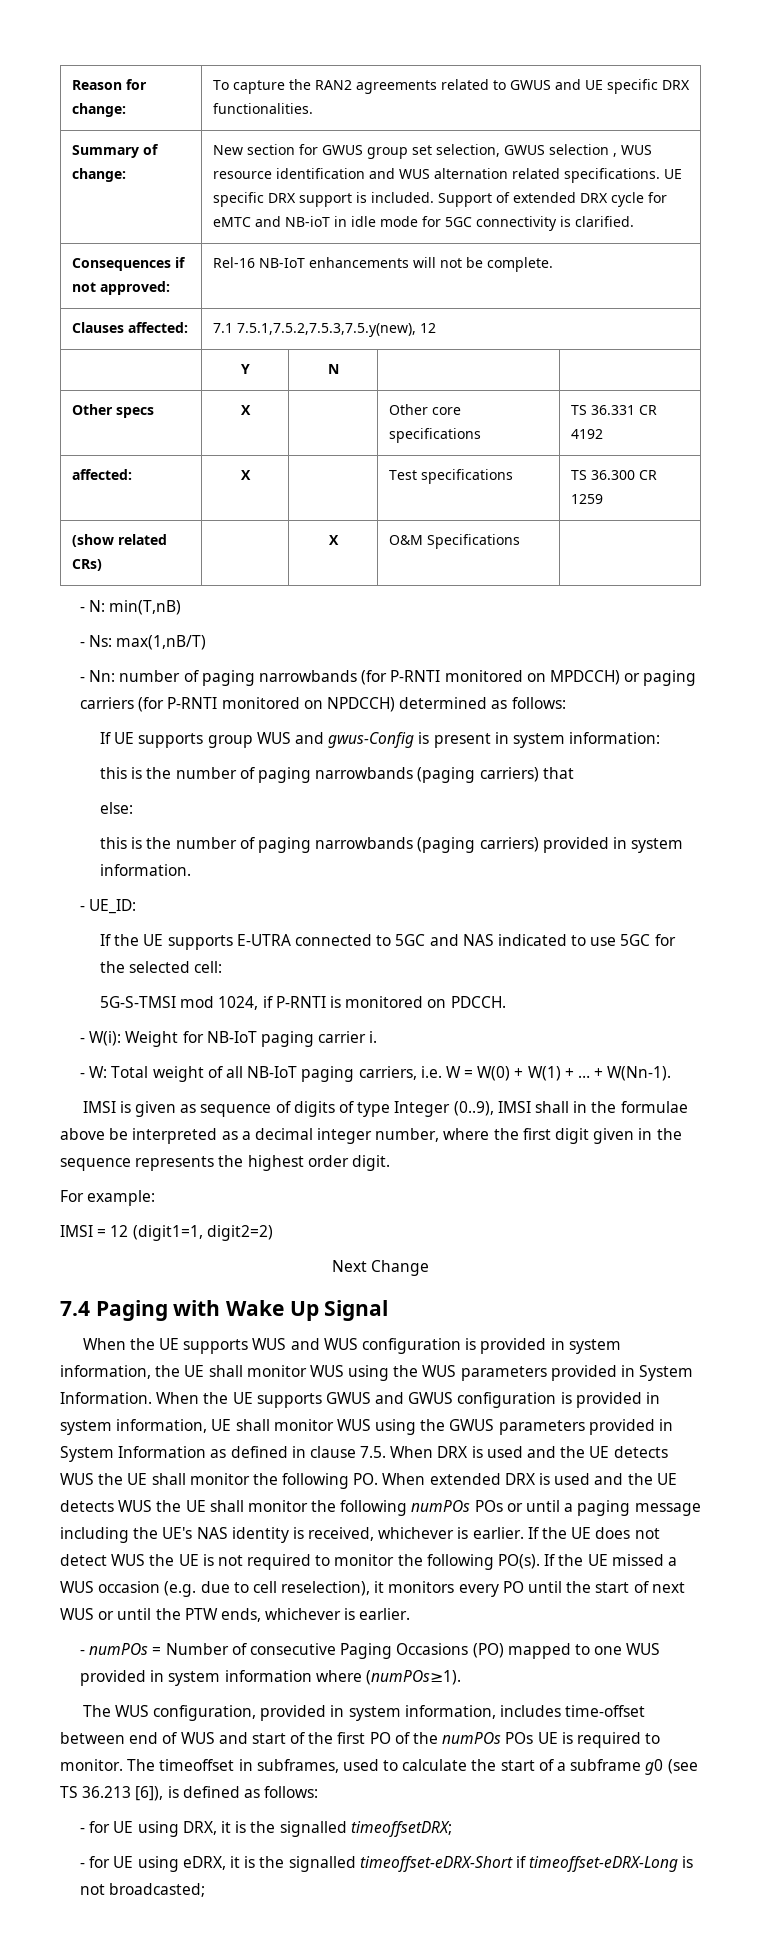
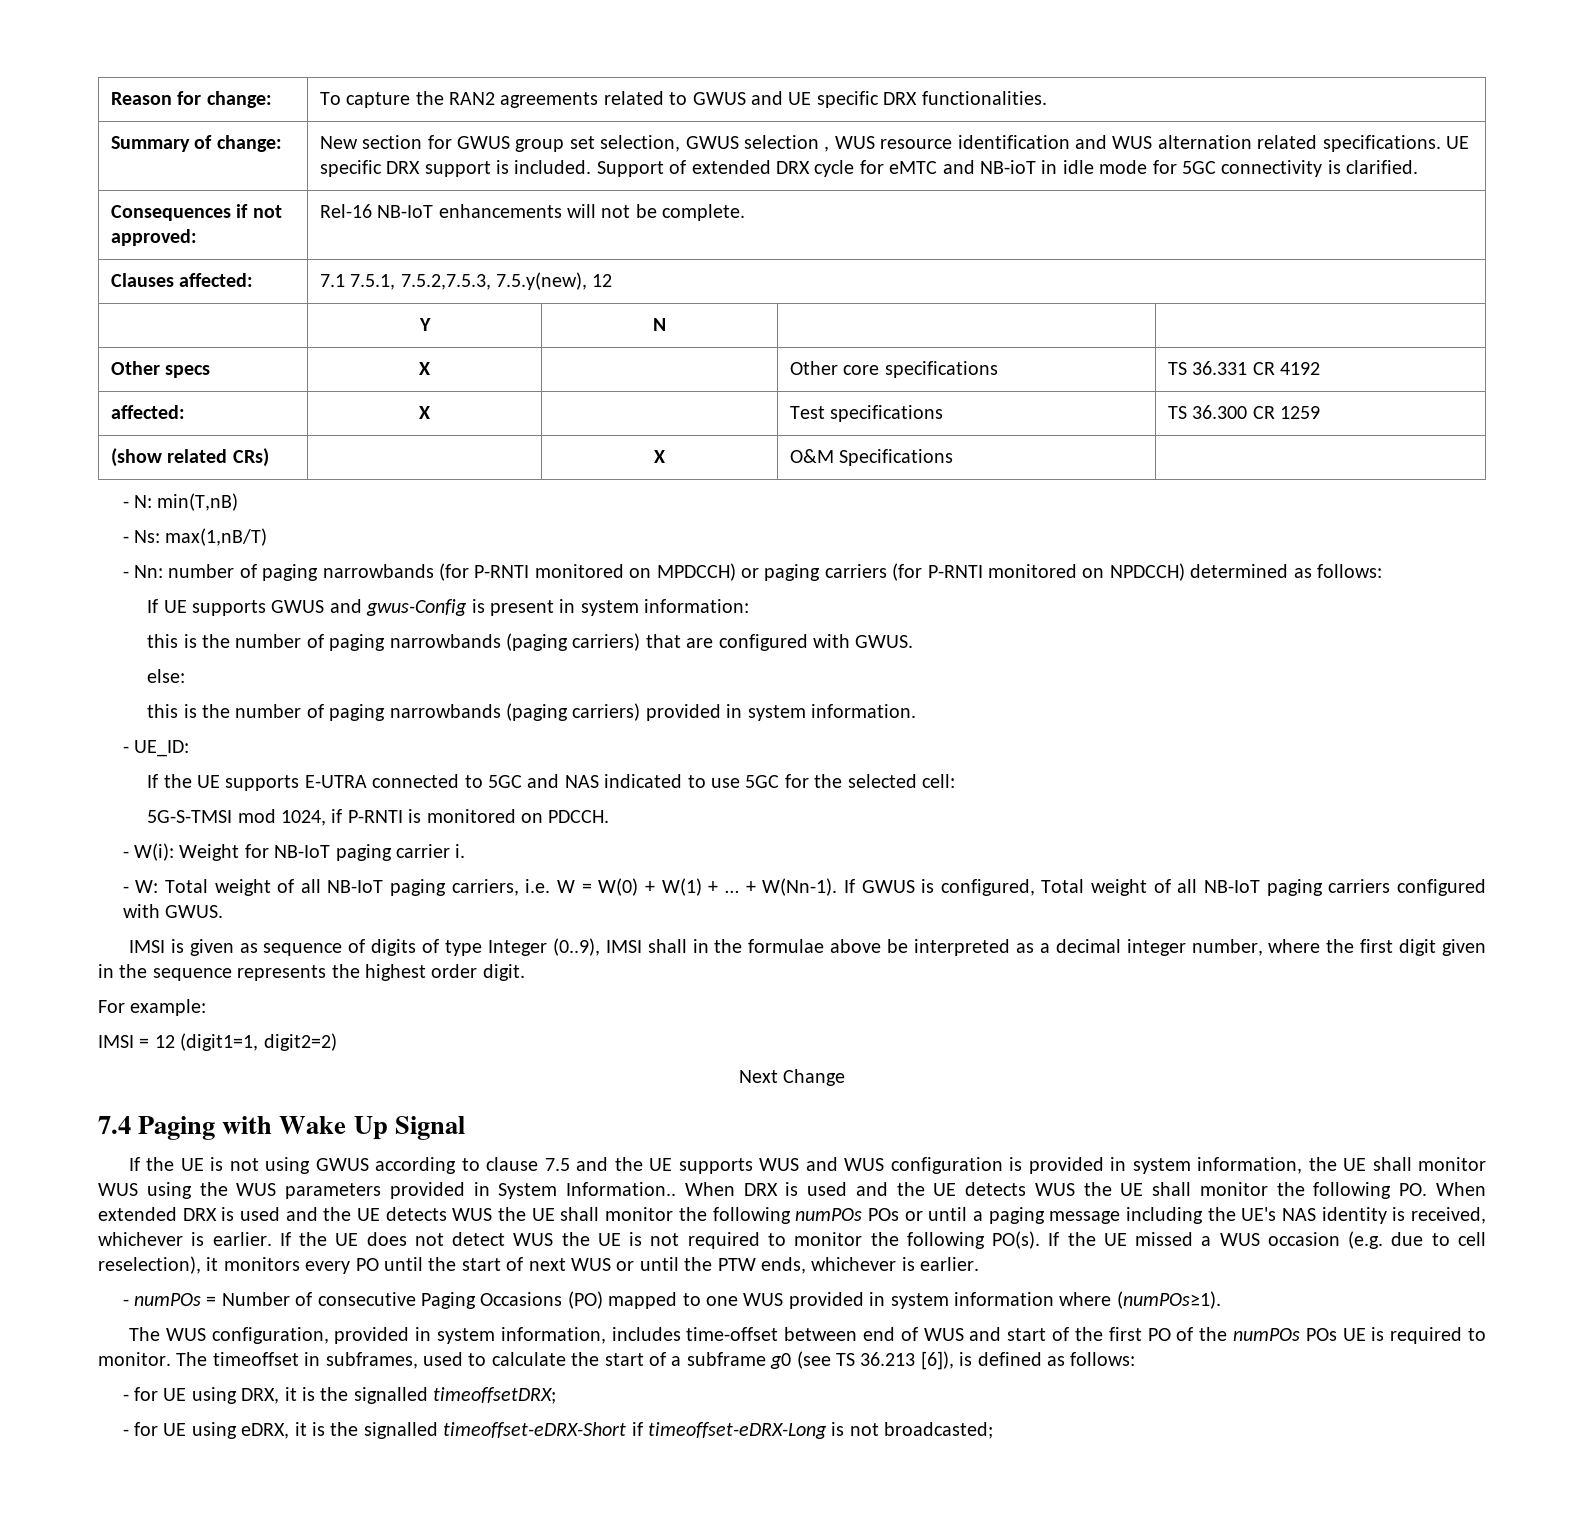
[236,323,416,337] 7.5.1,7.5.2,7.5.3,7.5.y(new), -> [350,272,587,290] 7.5.1, 7.5.2,7.5.3, 7.5.y(new),
[207,732,291,748] group WUS -> [271,600,325,613] GWUS
(574, 773) none -> [686,634,914,651] are configured with GWUS.
(672, 1073) none -> [843,879,1486,896] [122,904,223,918] If GWUS is configured, Total weight of all NB-IoT paging carriers configured with GWUS.
[82,1338,126,1350] When -> [128,1157,609,1174] If the UE is not using GWUS according to clause 7.5 and
[60,1392,661,1408] [60,1419,674,1435] [60,1446,387,1462] Information. When the UE supports GWUS and GWUS configuration is provided in system information, UE shall monitor WUS using the GWUS parameters provided in System Information as defined in clause 7.5. -> [566,1182,677,1196] Information..

